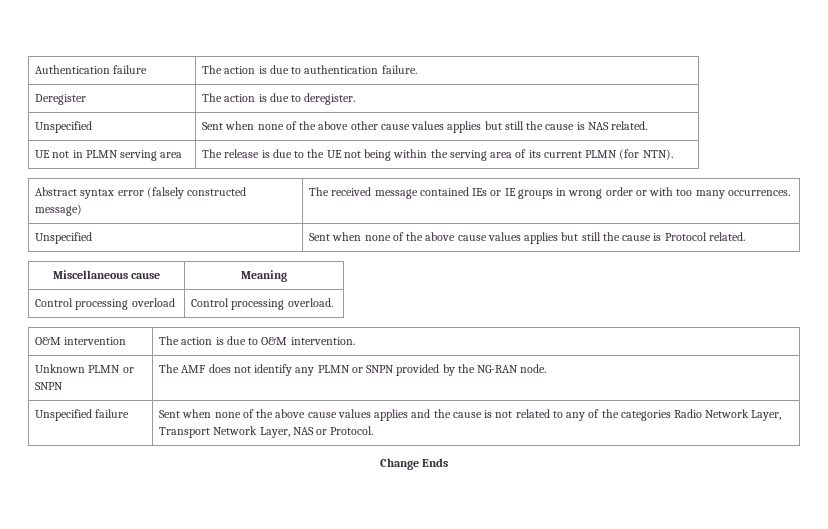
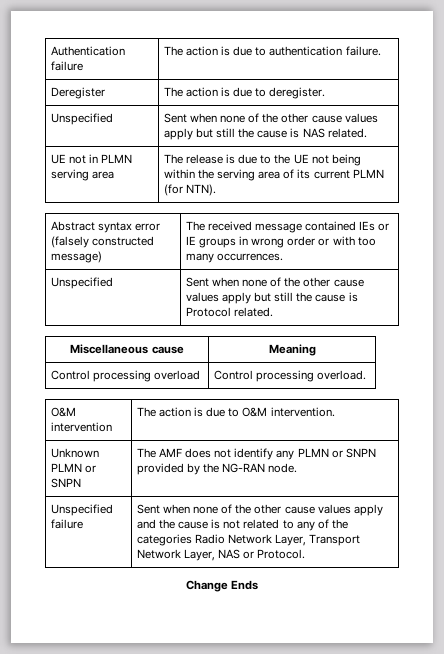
[318,121,482,133] above other cause values applies -> [281,113,378,123] [163,128,193,140] other cause values apply
[425,232,559,244] above cause values applies -> [303,277,364,287] [185,292,251,304] other cause values apply
[275,409,409,421] above cause values applies -> [254,504,383,516] other cause values apply

